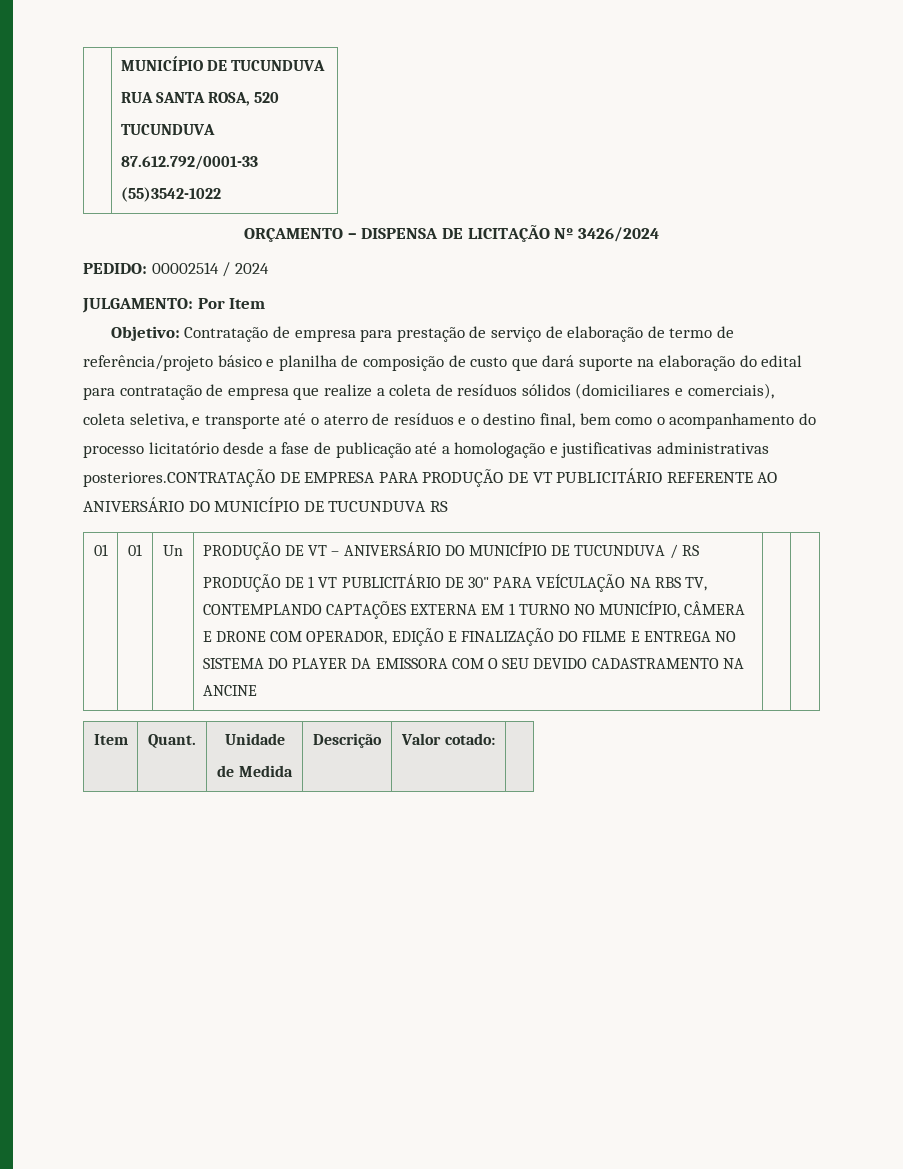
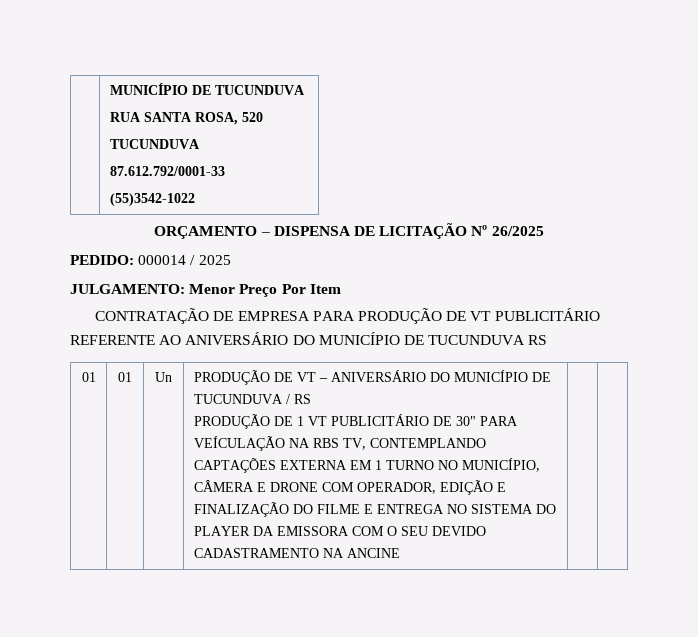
[577,227,659,242] 3426/2024 -> [491,226,544,236] 26/2025
[151,262,269,277] 00002514 / 2024 -> [138,255,231,265] 000014 / 2025
(193, 305) none -> [189,284,278,297] Menor Preço
[110,326,734,342] [83,355,803,371] [83,383,774,400] [83,413,817,429] [83,442,770,458] [83,469,275,487] Objetivo: Contratação de empresa para prestação de serviço de elaboração de termo de referência/projeto básico e planilha de composição de custo que dará suporte na elaboração do edital para contratação de empresa que realize a coleta de resíduos sólidos (domiciliares e comerciais), coleta seletiva, e transporte até o aterro de resíduos e o destino final, bem como o acompanhamento do processo licitatório desde a fase de publicação até a homologação e justificativas administrativas posteriores.CONTRATAÇÃO -> [95,308,210,324] CONTRATAÇÃO
[93,734,128,745] [148,734,196,748] [224,733,285,745] [217,765,293,777] [313,733,382,748] [401,733,495,745] // Item | Quant. | Unidade // de Medida | Descrição | Valor cotado: | -> (400, 553) none

